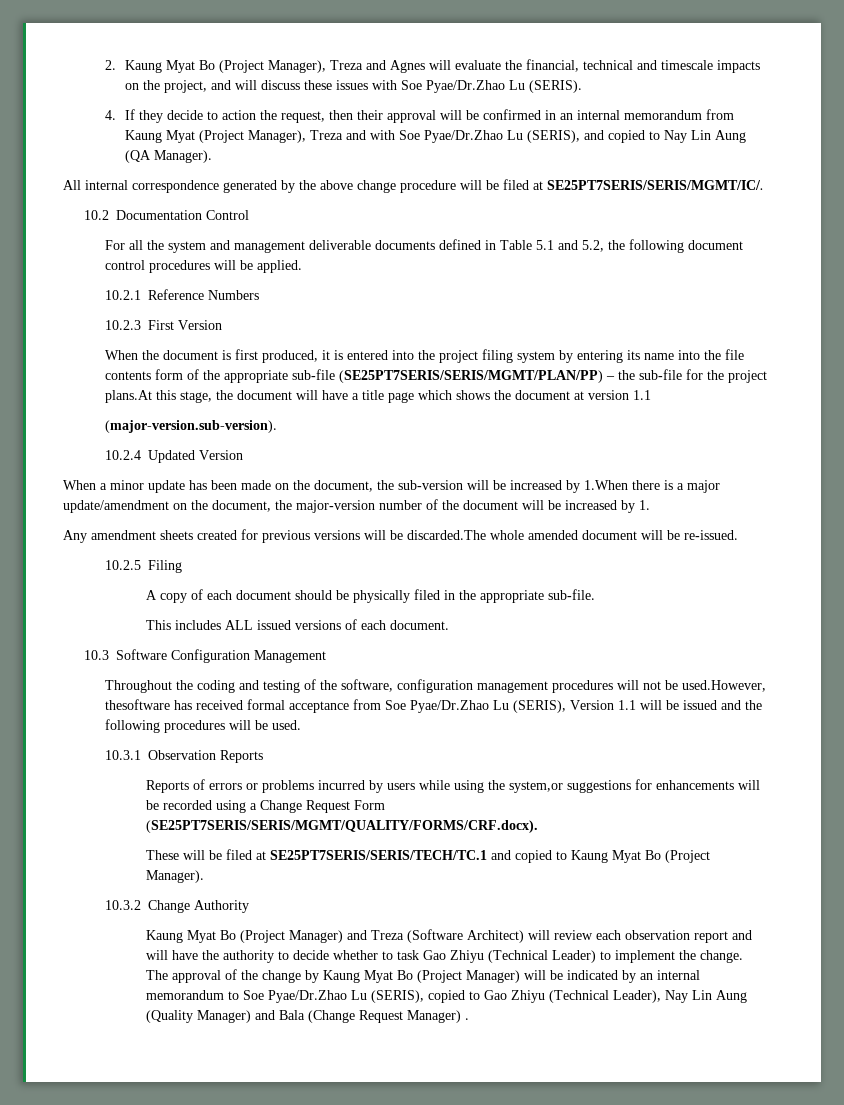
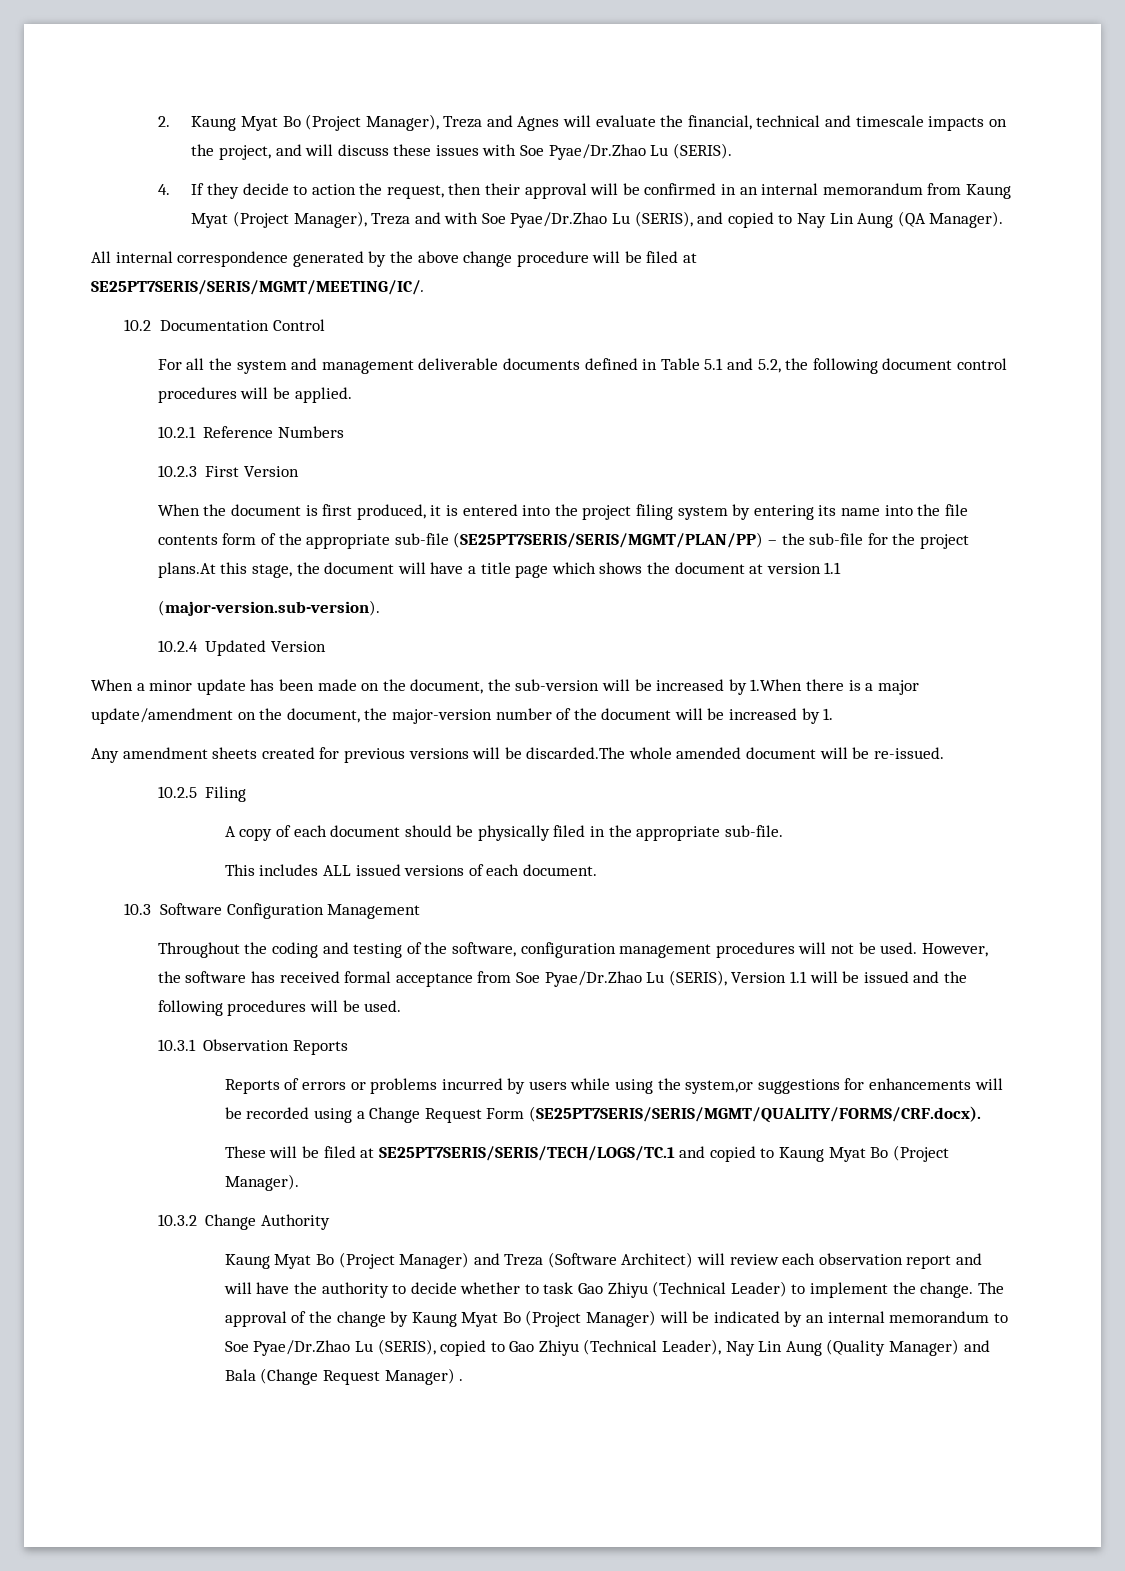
[547,180,764,190] SE25PT7SERIS/SERIS/MGMT/IC/. -> [91,280,424,295] SE25PT7SERIS/SERIS/MGMT/MEETING/IC/.
[681,680,766,692] [104,699,170,710] used.However, thesoftware -> [880,942,988,957] [157,971,247,983] used. However, the software
[270,850,488,860] SE25PT7SERIS/SERIS/TECH/TC.1 -> [378,1146,675,1161] SE25PT7SERIS/SERIS/TECH/LOGS/TC.1

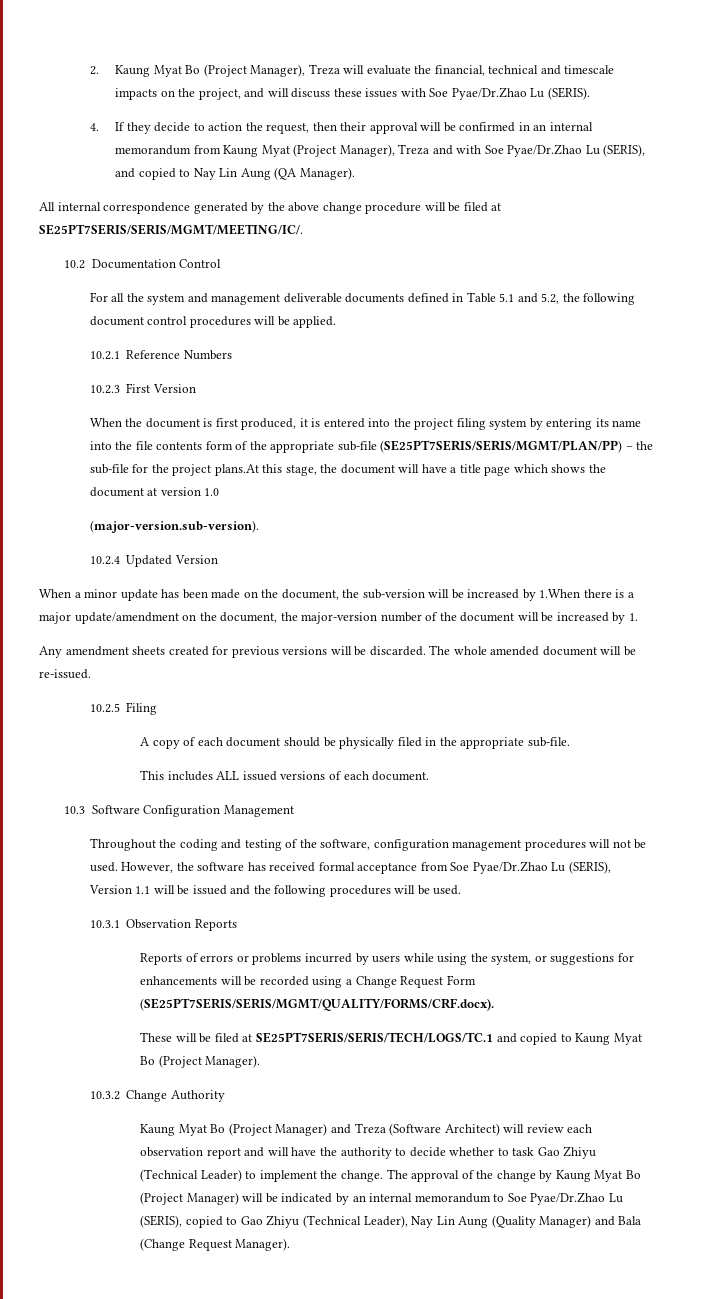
[486,115,560,131] and Agnes -> (340, 69) none
[824,562,842,574] 1.1 -> [204,488,220,496] 1.0
[526,747,626,759] discarded.The -> [369,645,451,656] discarded. The
[685,1080,754,1094] system,or -> [491,954,547,965] system, or
[384,1368,464,1385] Manager) . -> [235,1238,291,1251] Manager).

